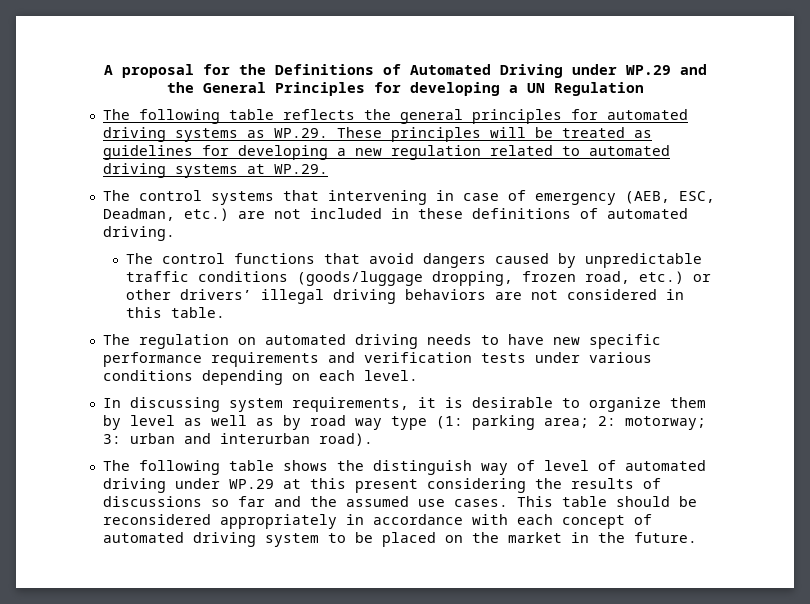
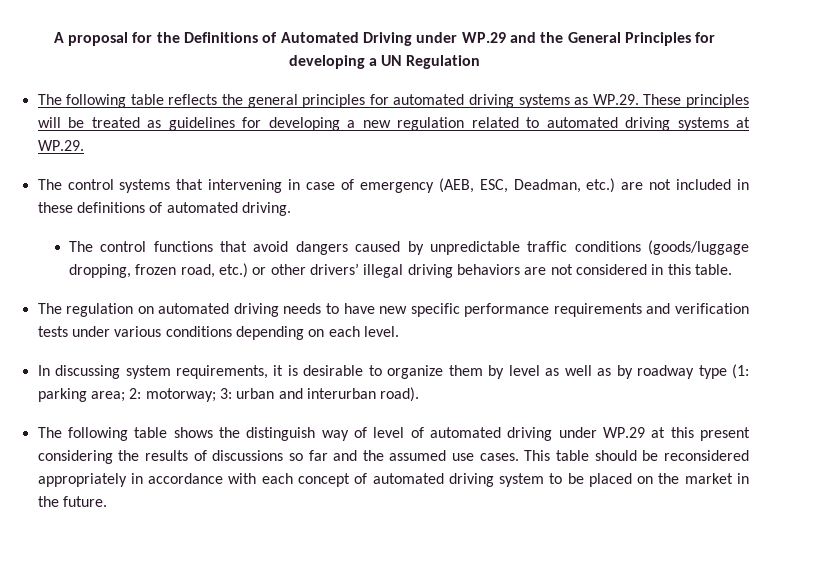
[309,415,382,430] road way -> [637,365,695,379] roadway

